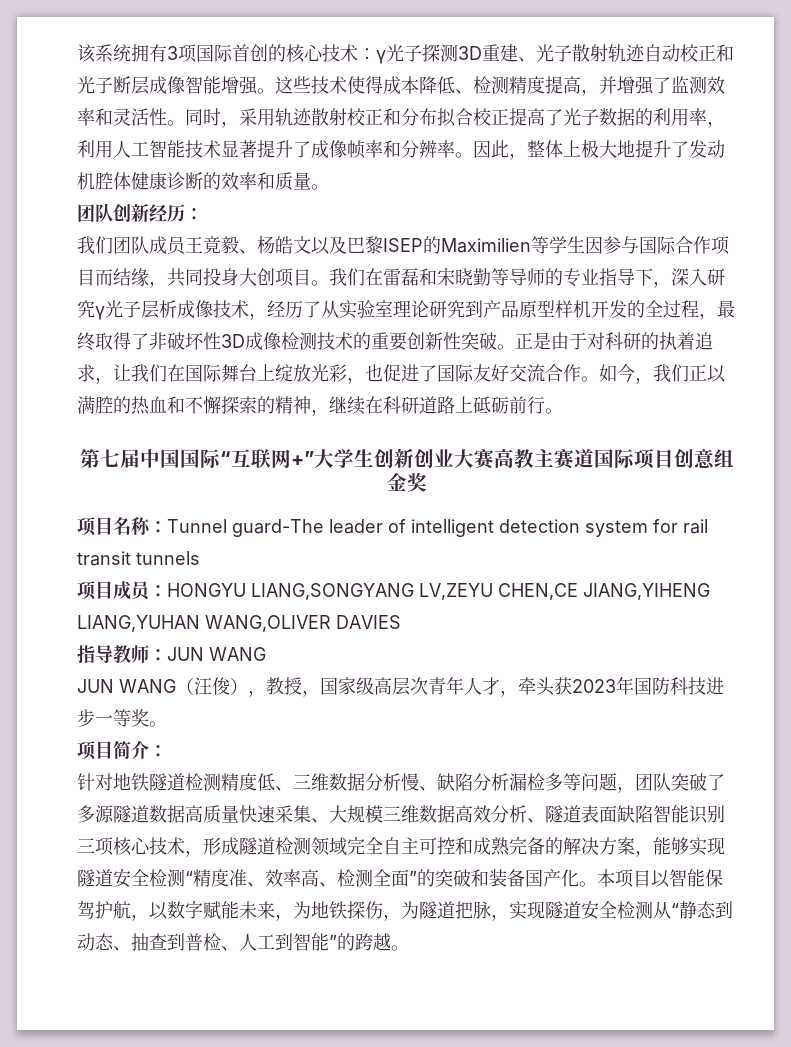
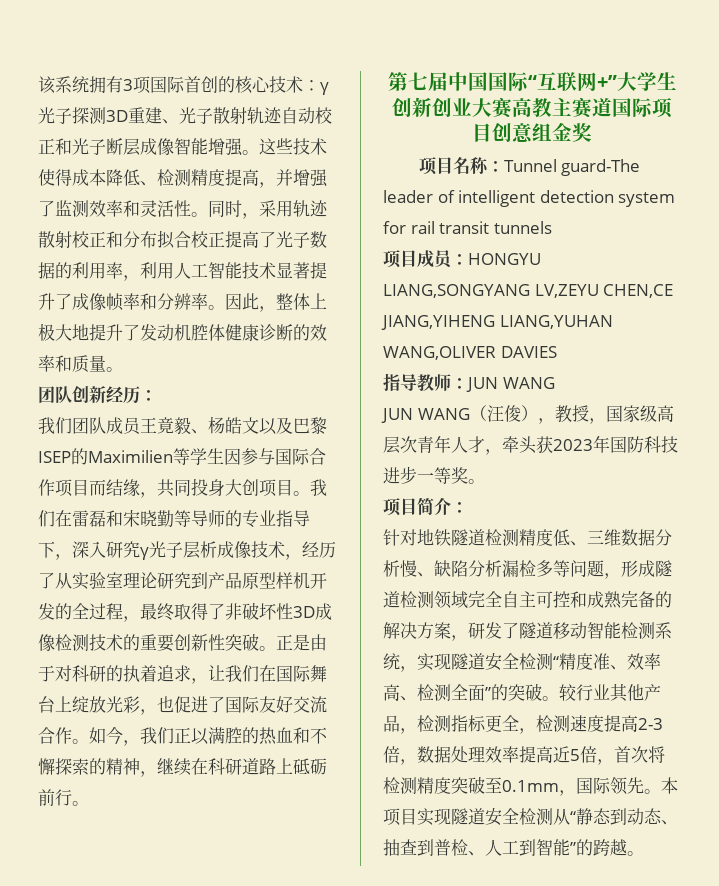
[635,773,725,791] [77,805,725,824] [77,837,203,857] 团队突破了多源隧道数据高质量快速采集、大规模三维数据高效分析、隧道表面缺陷智能识别三项核心技术， -> (621, 576) none
[653,837,689,855] 能够 -> [468,622,672,639] [383,653,417,672] 研发了隧道移动智能检测系统，
[471,869,723,888] [77,900,509,921] 和装备国产化。本项目以智能保驾护航，以数字赋能未来，为地铁探伤，为隧道把脉， -> [542,683,661,702] [383,715,663,734] [383,746,665,765] [383,776,678,796] [383,808,417,826] 。较行业其他产品，检测指标更全，检测速度提高2-3倍，数据处理效率提高近5倍，首次将检测精度突破至0.1mm，国际领先。本项目

